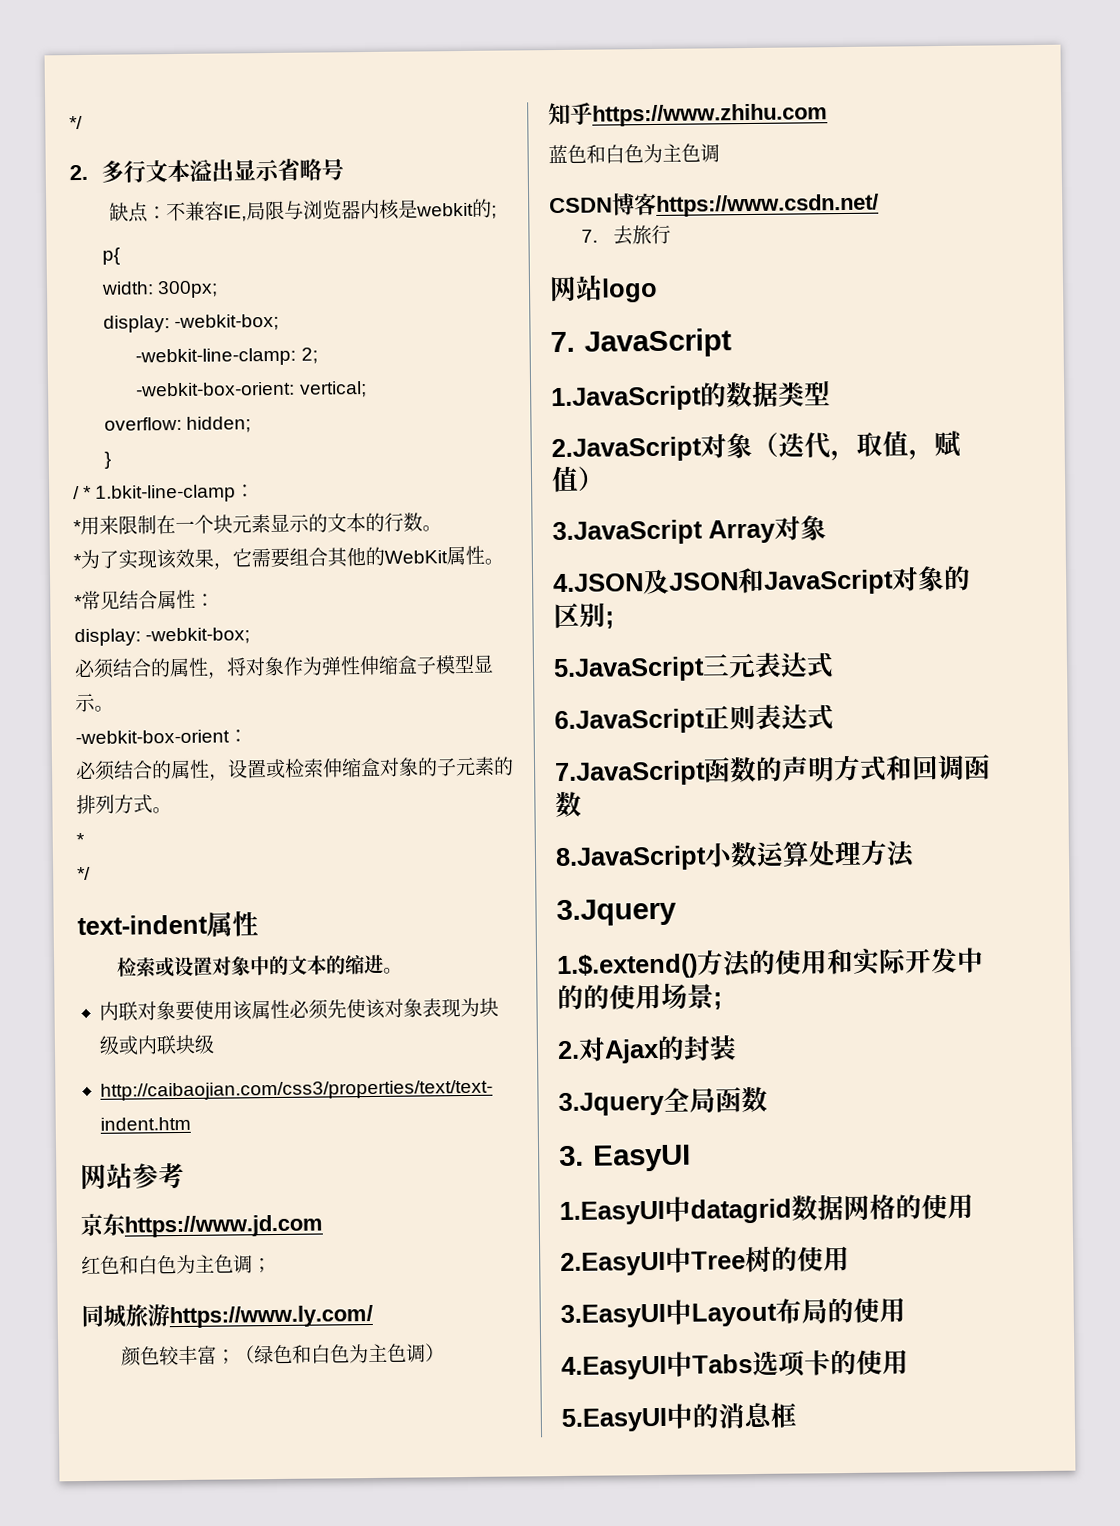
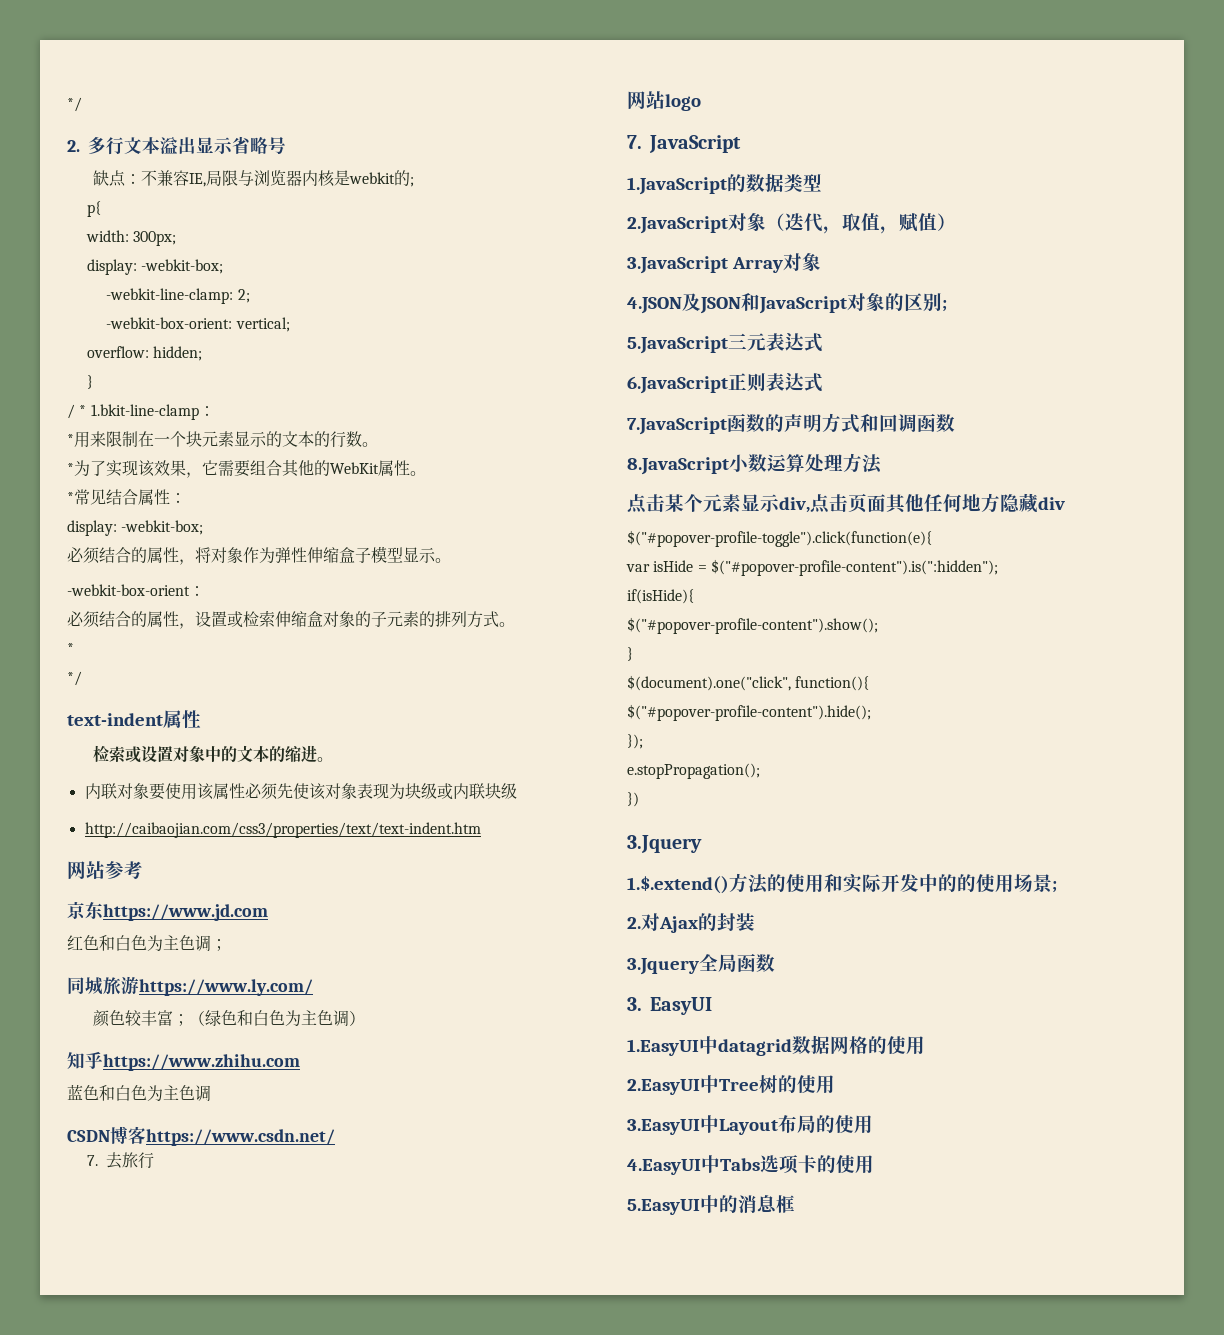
(916, 854) none -> [627,493,1065,514] [627,530,932,547] [626,559,998,576] [627,589,694,604] [627,617,878,634] [627,647,633,661] [627,675,870,691] [627,704,871,721] [627,734,643,749] [627,763,760,779] [627,792,639,807] // 点击某个元素显示div,点击页面其他任何地方隐藏div // $("#popover-profile-toggle").click(function(e){ // var isHide = $("#popover-profile-content").is(":hidden"); // if(isHide){ // $("#popover-profile-content").show(); // } // $(document).one("click", function(){ // $("#popover-profile-content").hide(); // }); // e.stopPropagation(); // })

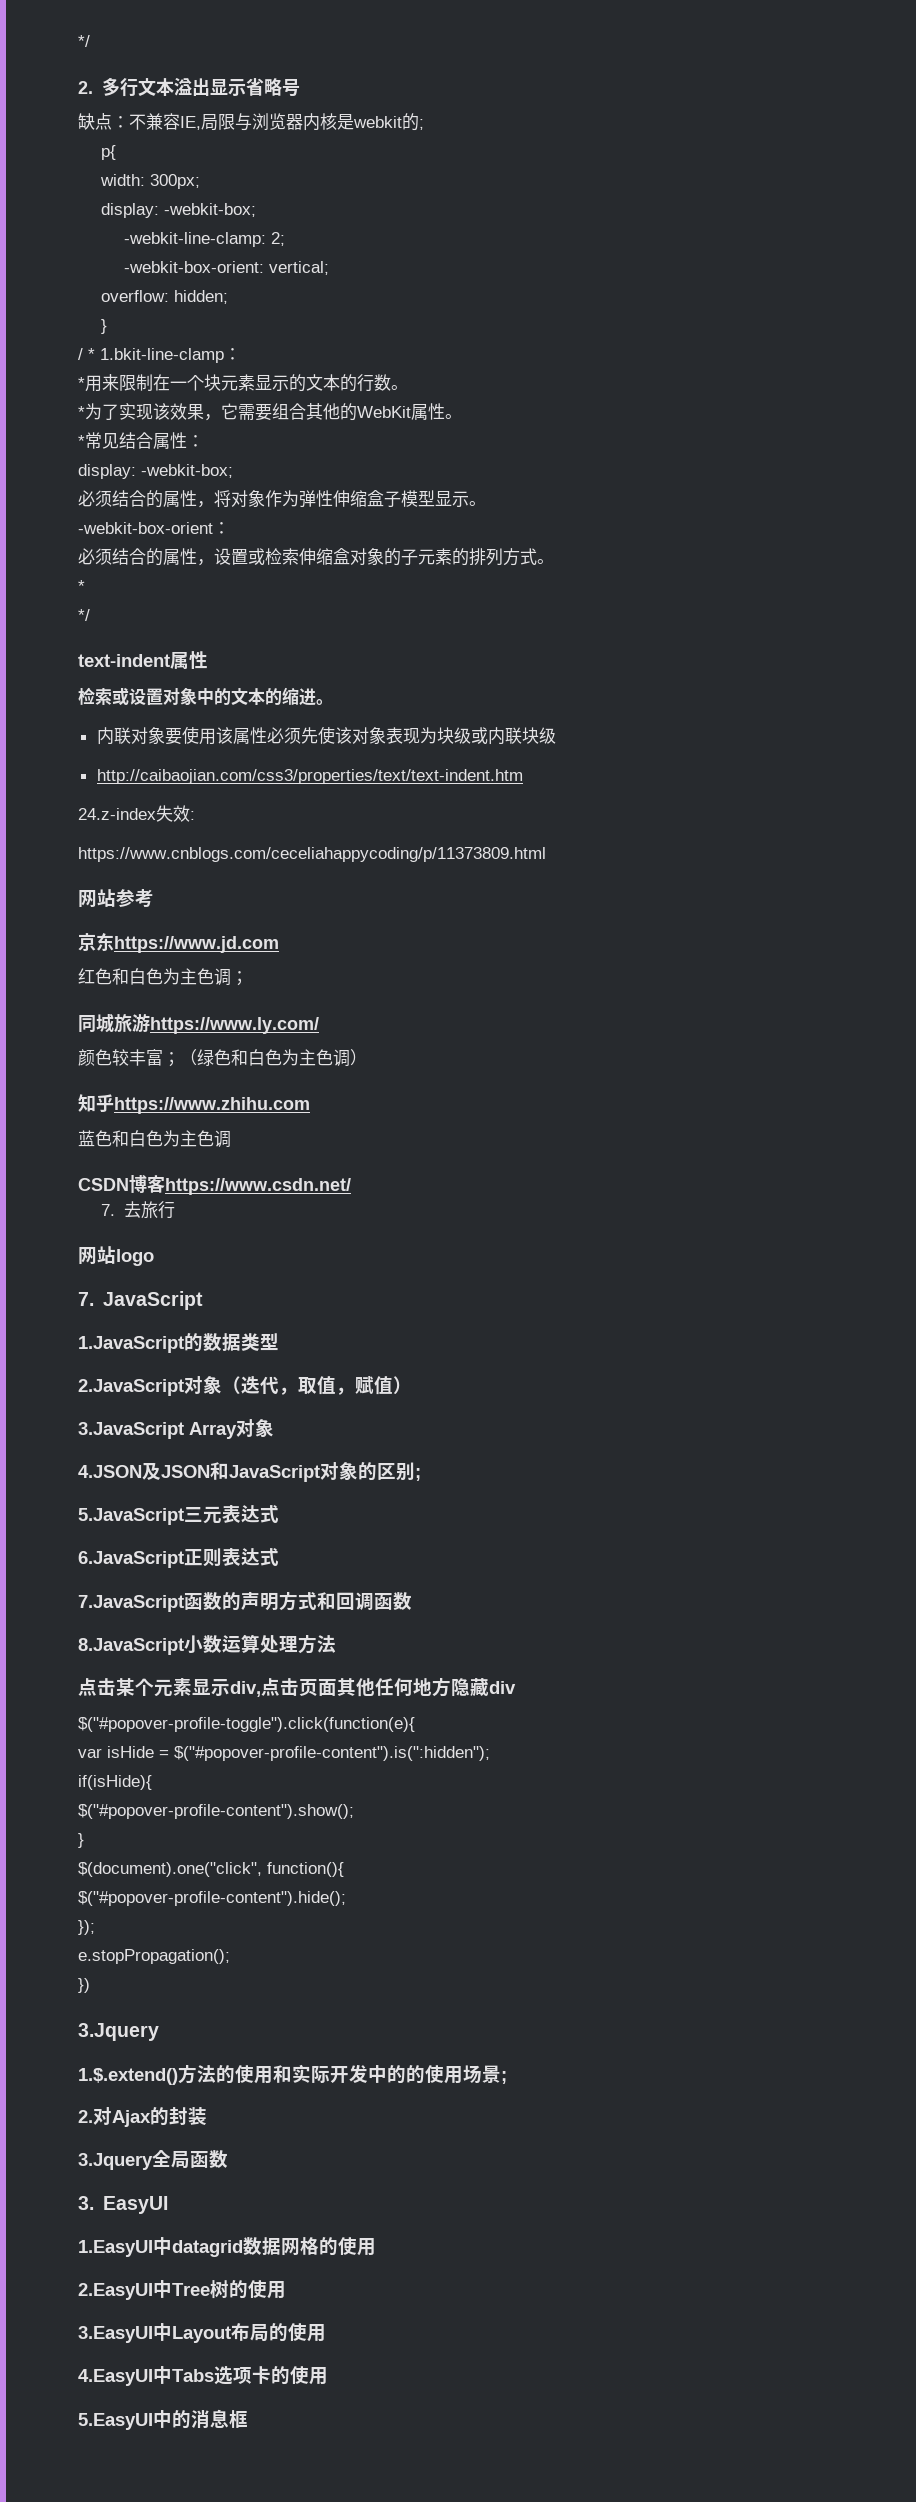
(481, 830) none -> [78,805,195,822] [78,847,546,862] // 24.z-index失效: // https://www.cnblogs.com/ceceliahappycoding/p/11373809.html

